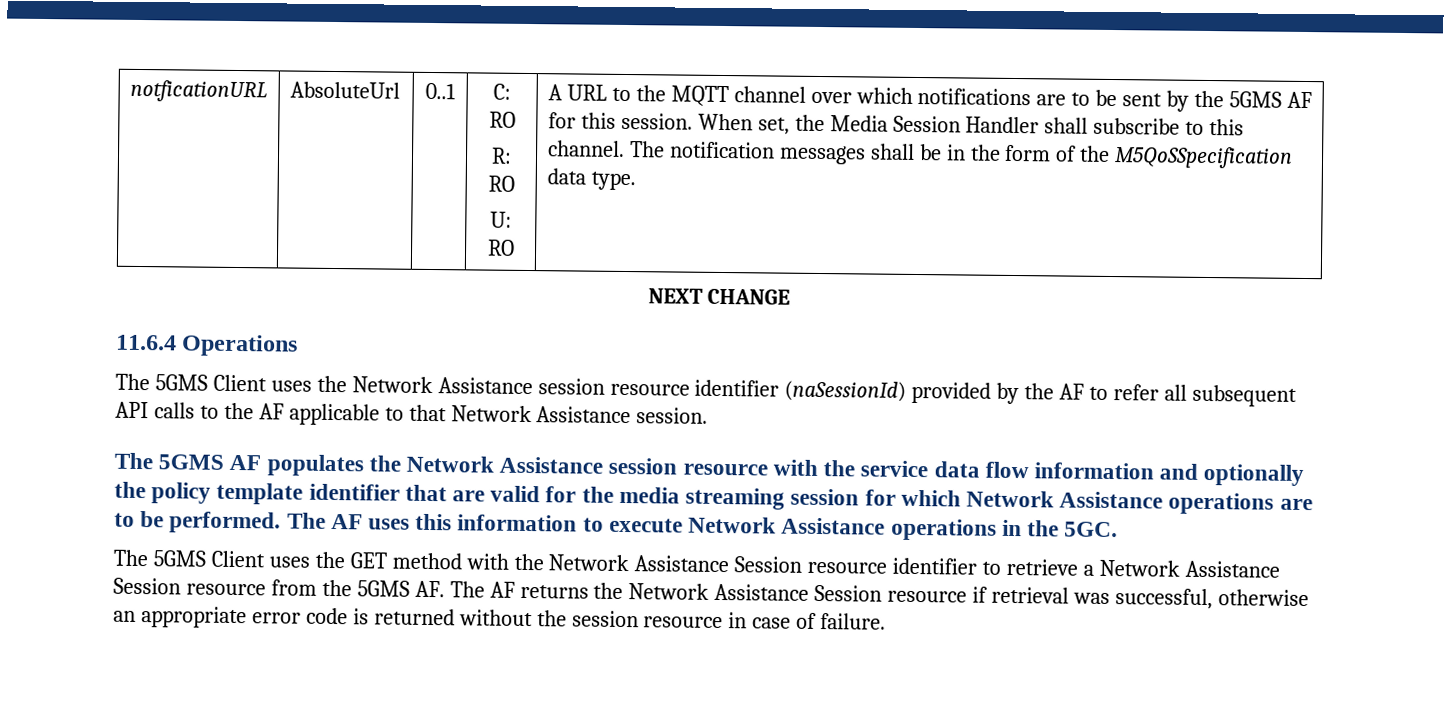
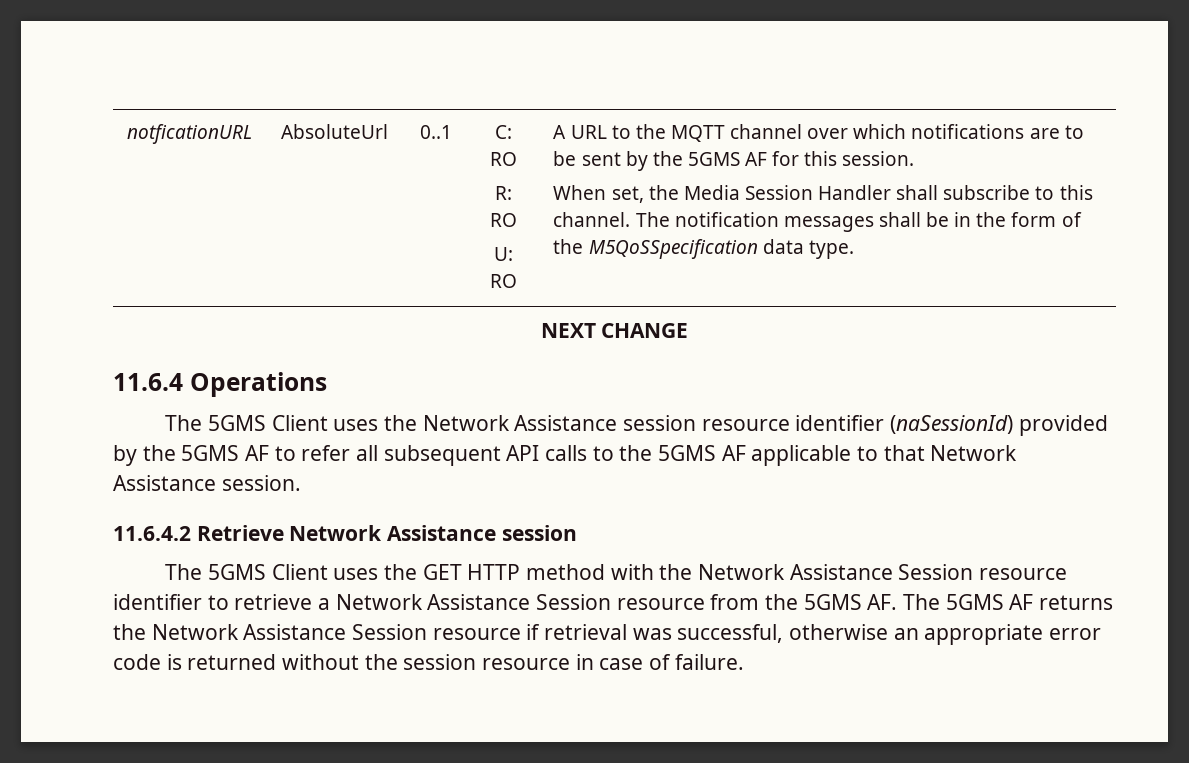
(693, 121) none -> (915, 158) //
(1055, 391) none -> [181,445,240,461] 5GMS
(254, 411) none -> [658,445,717,461] 5GMS
[114,452,1305,487] [114,481,1313,515] [114,511,1119,541] The 5GMS AF populates the Network Assistance session resource with the service data flow information and optionally the policy template identifier that are valid for the media streaming session for which Network Assistance operations are to be performed. The AF uses this information to execute Network Assistance operations in the 5GC. -> [113,525,577,541] 11.6.4.2 Retrieve Network Assistance session
(387, 560) none -> [467,564,521,580] HTTP
(485, 589) none -> [945,594,1004,610] 5GMS

